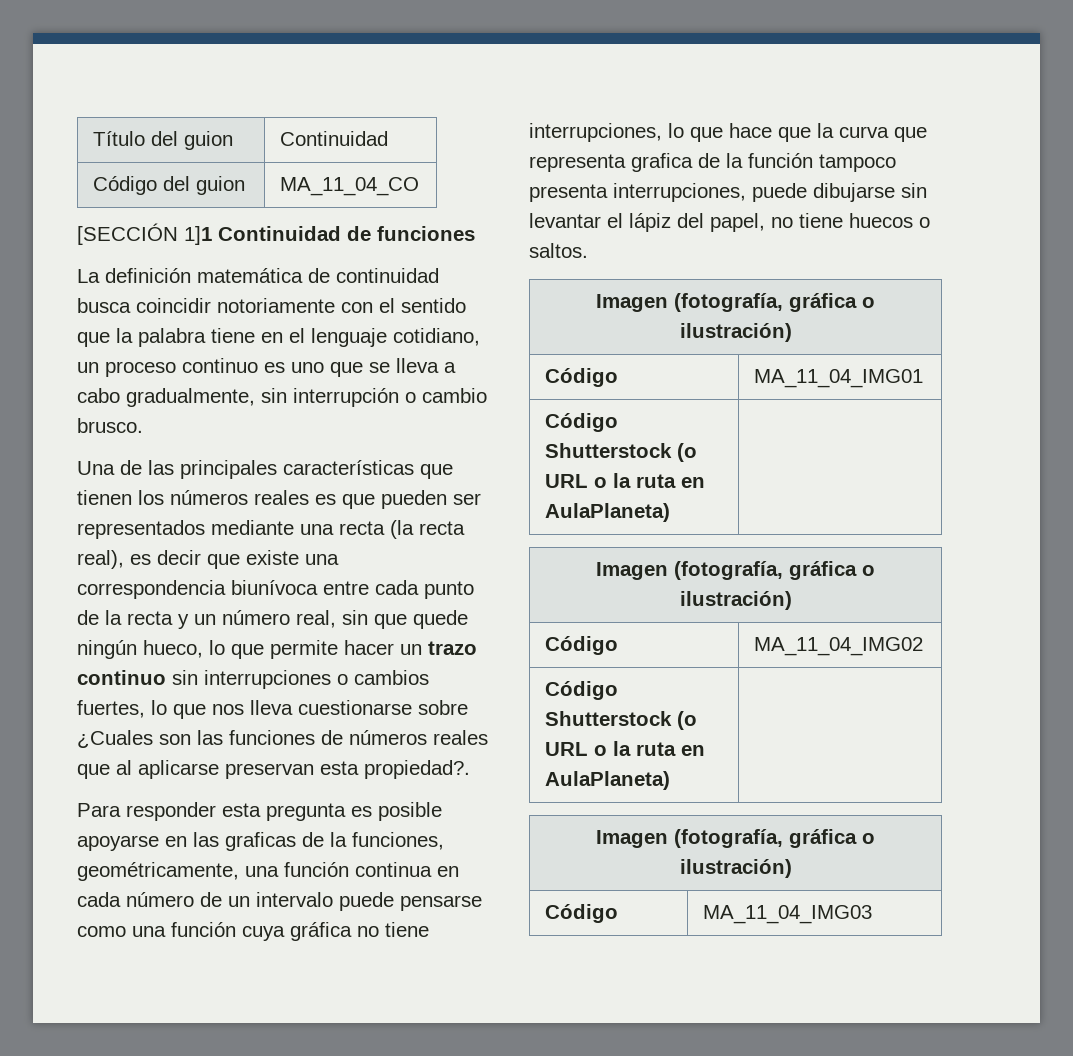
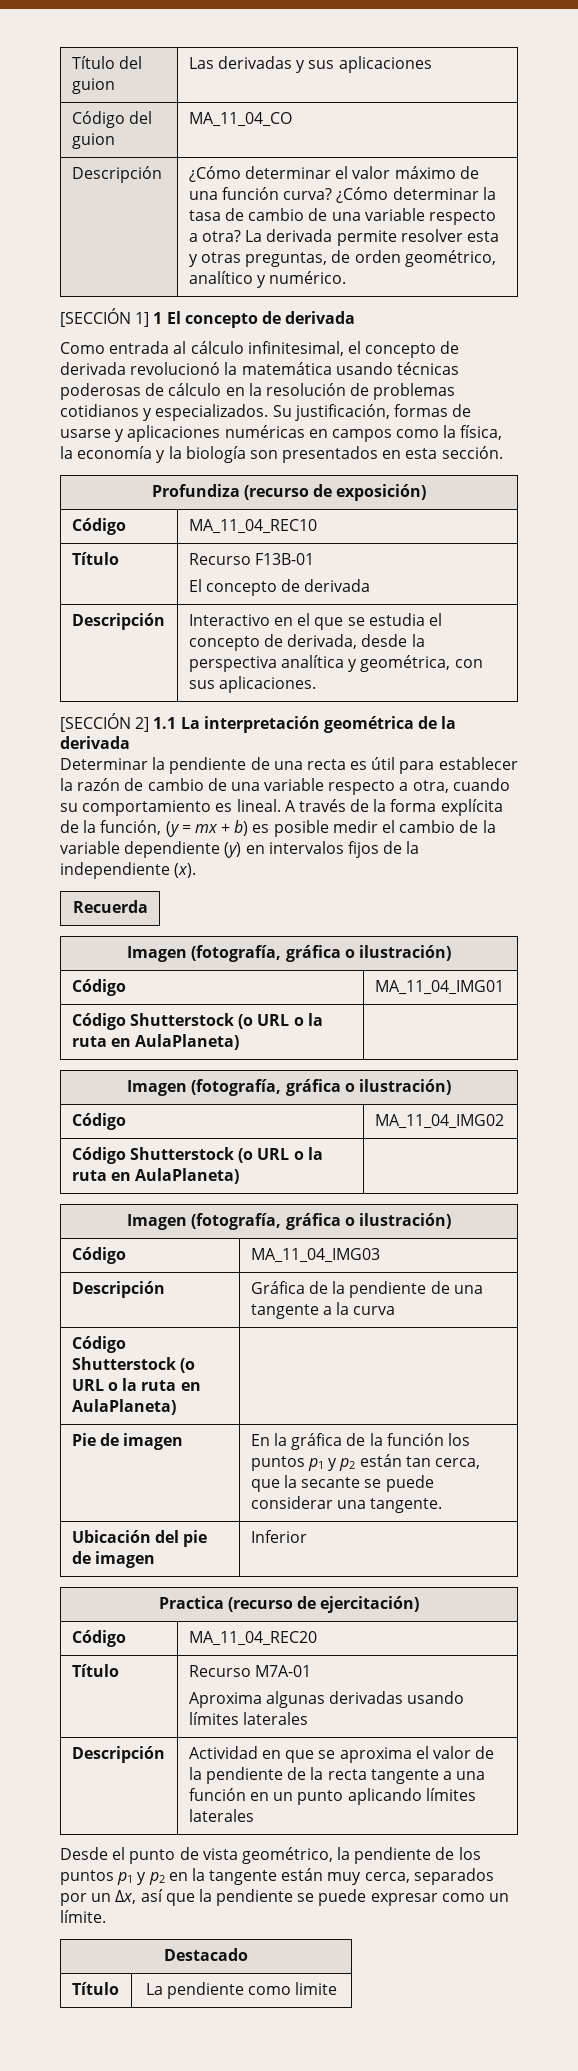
[280,131,389,146] Continuidad -> [188,56,432,73] Las derivadas y sus aplicaciones
[77,223,475,245] [77,268,439,283] [77,298,466,313] [77,328,480,347] [77,358,456,377] [77,388,487,407] [77,418,143,433] [77,460,453,479] [77,490,481,509] [77,520,465,539] [77,550,339,569] [77,580,474,599] [77,610,468,629] [77,640,477,659] [77,670,429,689] [77,700,468,719] [77,730,488,748] [77,760,470,779] [77,802,442,821] [77,832,444,851] [77,862,459,881] [77,892,482,911] [77,922,429,941] [529,123,927,142] [529,153,896,172] [529,183,927,202] [529,213,930,232] [529,243,588,258] // [SECCIÓN 1]1 Continuidad de funciones // La definición matemática de continuidad busca coincidir notoriamente con el sentido que la palabra tiene en el lenguaje cotidiano, un proceso continuo es uno que se lleva a cabo gradualmente, sin interrupción o cambio brusco. // Una de las principales características que tienen los números reales es que pueden ser representados mediante una recta (la recta real), es decir que existe una correspondencia biunívoca entre cada punto de la recta y un número real, sin que quede ningún hueco, lo que permite hacer un trazo continuo sin interrupciones o cambios fuertes, lo que nos lleva cuestionarse sobre ¿Cuales son las funciones de números reales que al aplicarse preservan esta propiedad?. // Para responder esta pregunta es posible apoyarse en las graficas de la funciones, geométricamente, una función continua en cada número de un intervalo puede pensarse como una función cuya gráfica no tiene interrupciones, lo que hace que la curva que representa grafica de la función tampoco presenta interrupciones, puede dibujarse sin levantar el lápiz del papel, no tiene huecos o saltos. -> [71,166,162,183] [188,166,479,182] [188,187,496,203] [188,208,496,225] [188,229,499,246] [188,250,496,267] [188,271,347,288] [60,308,356,328] [60,341,460,358] [60,362,459,375] [60,383,456,400] [60,404,472,421] [60,425,503,442] [60,446,503,463] [151,484,427,501] [71,518,126,535] [188,519,317,534] [71,552,119,565] [188,553,315,565] [188,579,371,596] [71,613,165,630] [188,613,442,630] [188,634,425,651] [188,655,483,672] [188,676,317,693] [60,713,457,733] [60,736,130,749] [60,757,518,774] [60,778,510,795] [60,799,503,816] [60,820,496,837] [60,841,420,858] [60,862,197,879] [72,900,148,913] // Descripción | ¿Cómo determinar el valor máximo de una función curva? ¿Cómo determinar la tasa de cambio de una variable respecto a otra? La derivada permite resolver esta y otras preguntas, de orden geométrico, analítico y numérico. // [SECCIÓN 1] 1 El concepto de derivada // Como entrada al cálculo infinitesimal, el concepto de derivada revolucionó la matemática usando técnicas poderosas de cálculo en la resolución de problemas cotidianos y especializados. Su justificación, formas de usarse y aplicaciones numéricas en campos como la física, la economía y la biología son presentados en esta sección. // Profundiza (recurso de exposición) // Código | MA_11_04_REC10 // Título | Recurso F13B-01 // El concepto de derivada // Descripción | Interactivo en el que se estudia el concepto de derivada, desde la perspectiva analítica y geométrica, con sus aplicaciones. // [SECCIÓN 2] 1.1 La interpretación geométrica de la derivada // Determinar la pendiente de una recta es útil para establecer la razón de cambio de una variable respecto a otra, cuando su comportamiento es lineal. A través de la forma explícita de la función, (y = mx + b) es posible medir el cambio de la variable dependiente (y) en intervalos fijos de la independiente (x). // Recuerda
(873, 914) none -> [71,1281,165,1298] [250,1281,483,1298] [250,1302,396,1319] [71,1336,126,1353] [71,1357,196,1373] [71,1378,201,1391] [71,1399,176,1415] [71,1433,184,1450] [250,1433,470,1450] [250,1454,480,1471] [250,1475,434,1492] [250,1496,443,1513] [71,1530,208,1547] [71,1551,156,1568] [250,1530,307,1543] [158,1596,420,1613] [71,1630,126,1647] [188,1631,317,1646] [71,1664,119,1677] [188,1665,312,1677] [188,1691,465,1708] [188,1712,309,1725] [71,1746,165,1763] [188,1746,495,1763] [188,1767,486,1784] [188,1788,476,1805] [188,1809,254,1822] [60,1847,481,1864] [60,1868,494,1885] [60,1889,510,1906] [60,1910,106,1923] [164,1948,248,1961] [71,1982,119,1995] [145,1982,338,1999] // Descripción | Gráfica de la pendiente de una tangente a la curva // Código Shutterstock (o URL o la ruta en AulaPlaneta) | // Pie de imagen | En la gráfica de la función los puntos p1 y p2 están tan cerca, que la secante se puede considerar una tangente. // Ubicación del pie de imagen | Inferior // Practica (recurso de ejercitación) // Código | MA_11_04_REC20 // Título | Recurso M7A-01 // Aproxima algunas derivadas usando límites laterales // Descripción | Actividad en que se aproxima el valor de la pendiente de la recta tangente a una función en un punto aplicando límites laterales // Desde el punto de vista geométrico, la pendiente de los puntos p1 y p2 en la tangente están muy cerca, separados por un Δx, así que la pendiente se puede expresar como un límite. // Destacado // Título | La pendiente como limite

